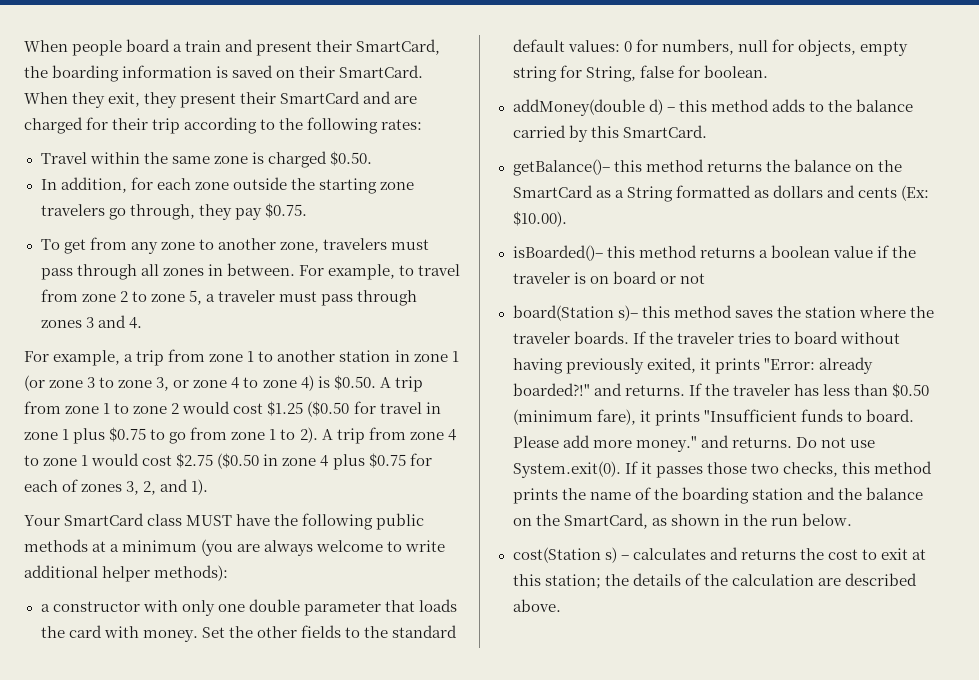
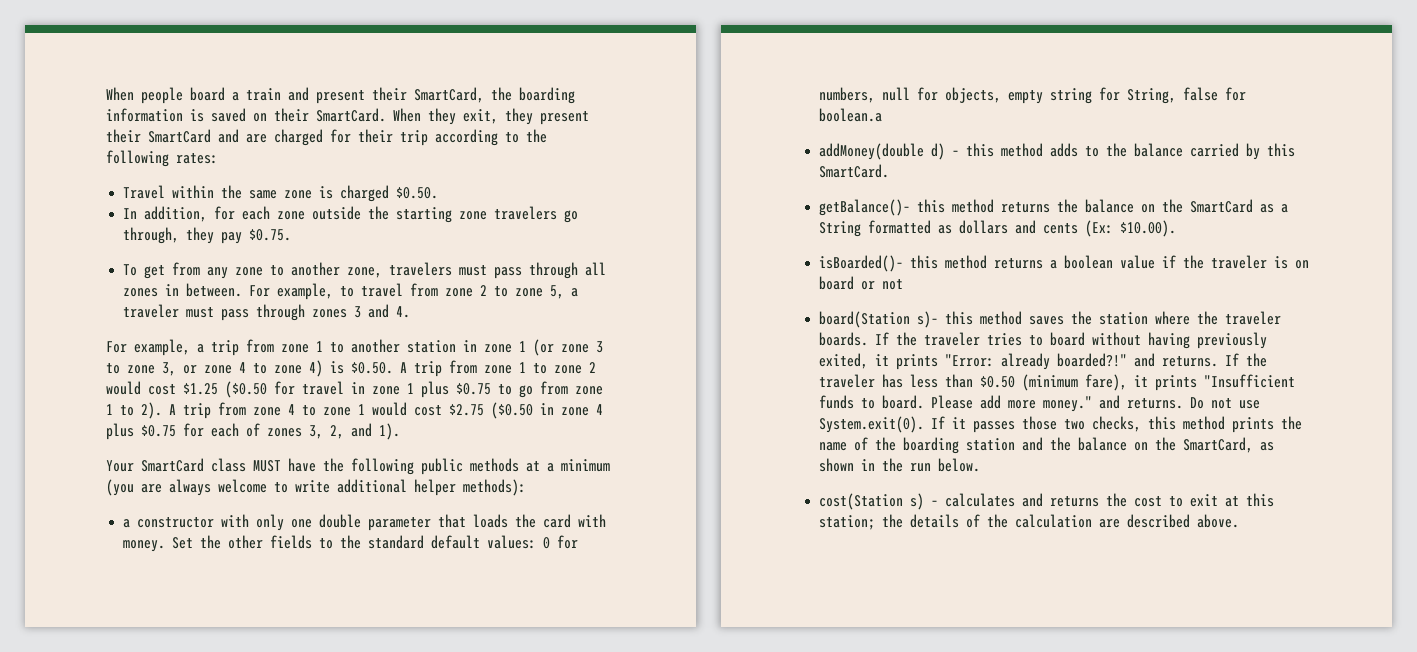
[703,65,768,78] boolean. -> [819,108,883,122] boolean.a

